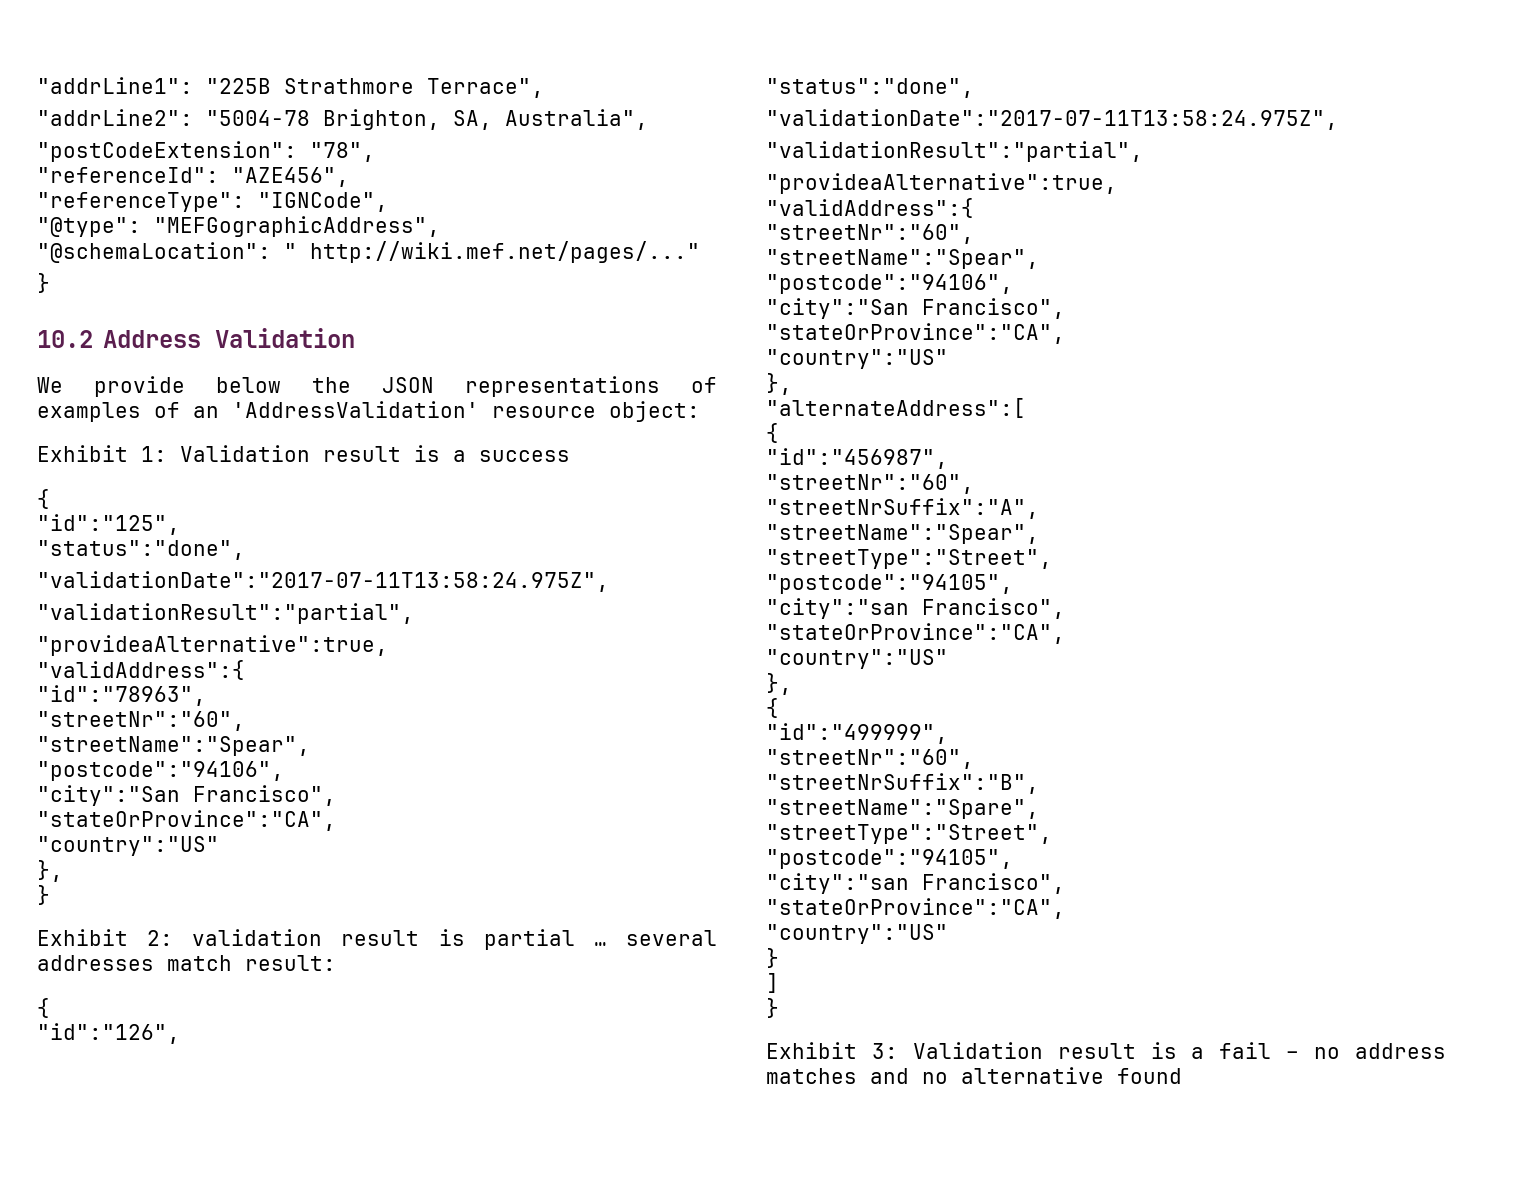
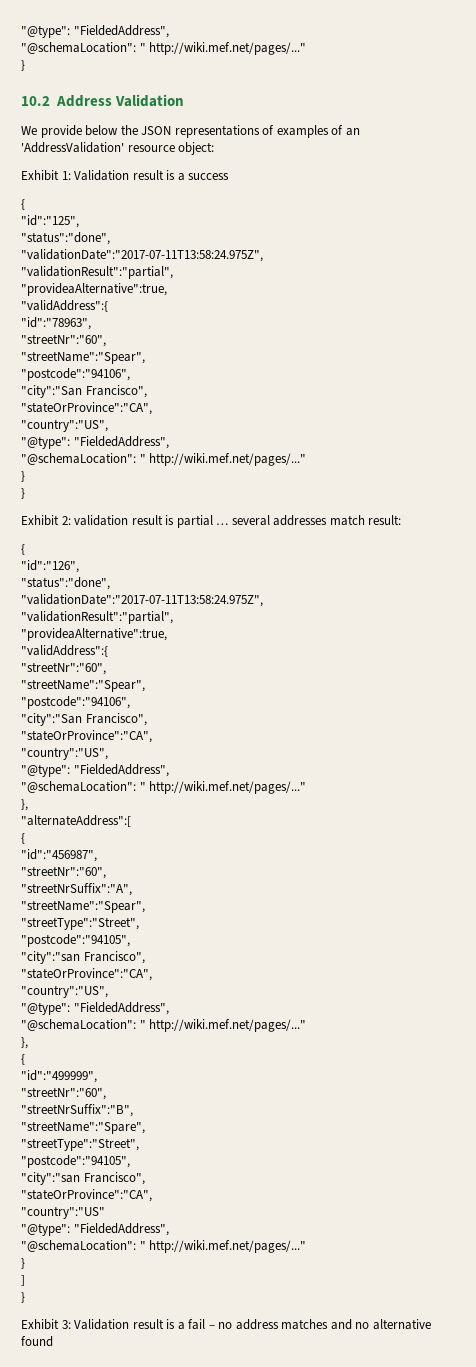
[37,77,544,98] [37,109,648,130] [37,141,375,162] [37,167,349,187] [37,192,388,212] [37,216,440,237] "addrLine1": "225B Strathmore Terrace", // "addrLine2": "5004-78 Brighton, SA, Australia", // "postCodeExtension": "78", // "referenceId": "AZE456", // "referenceType": "IGNCode", // "@type": "MEFGographicAddress", -> [21,25,169,38] "@type": "FieldedAddress",
[37,836,219,856] [37,860,63,882] "country":"US" // }, -> [21,419,108,432] [21,436,169,449] [21,453,307,466] [21,471,25,482] "country":"US", // "@type": "FieldedAddress", // "@schemaLocation": " http://wiki.mef.net/pages/..." // }
[766,349,948,369] "country":"US" -> [21,747,108,760] [21,764,169,777] [21,781,307,794] "country":"US", // "@type": "FieldedAddress", // "@schemaLocation": " http://wiki.mef.net/pages/..."
[766,649,948,669] "country":"US" -> [21,985,108,998] [21,1002,169,1015] [21,1019,307,1032] "country":"US", // "@type": "FieldedAddress", // "@schemaLocation": " http://wiki.mef.net/pages/..."
(948, 934) none -> [21,1223,169,1236] [21,1240,307,1253] // "@type": "FieldedAddress", // "@schemaLocation": " http://wiki.mef.net/pages/..."

